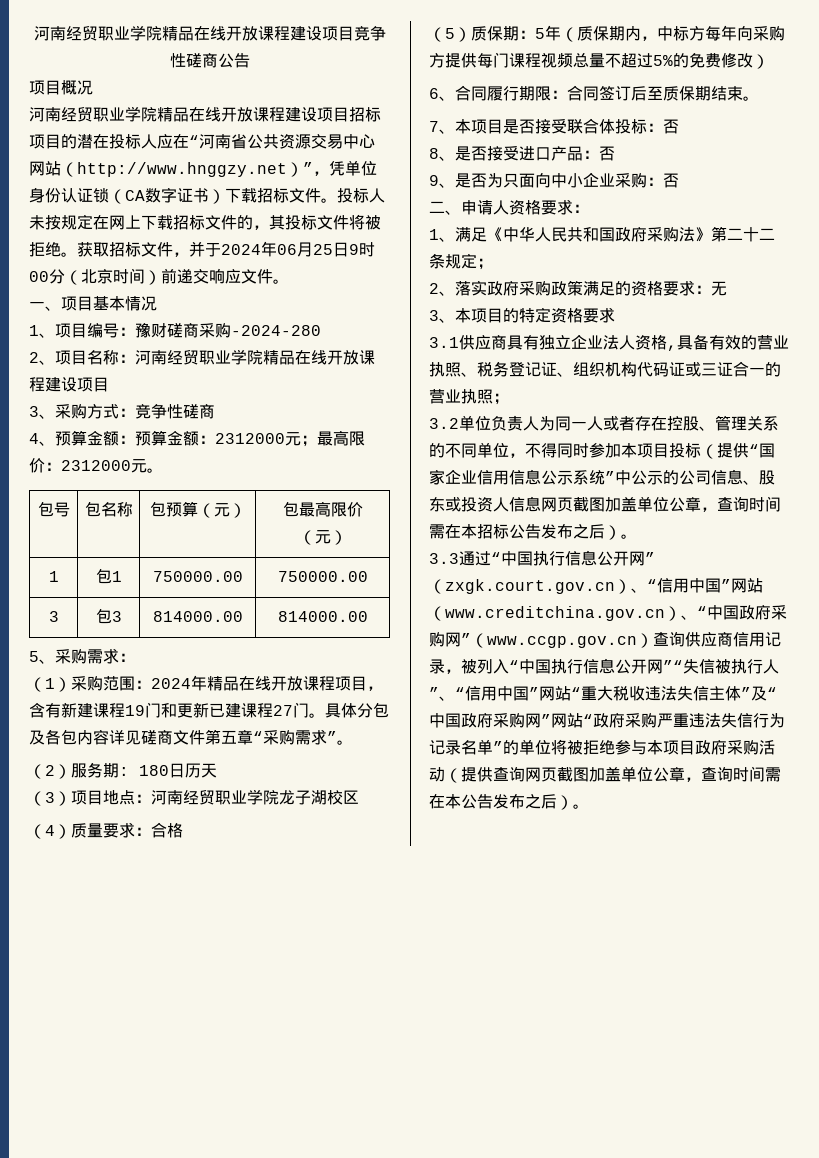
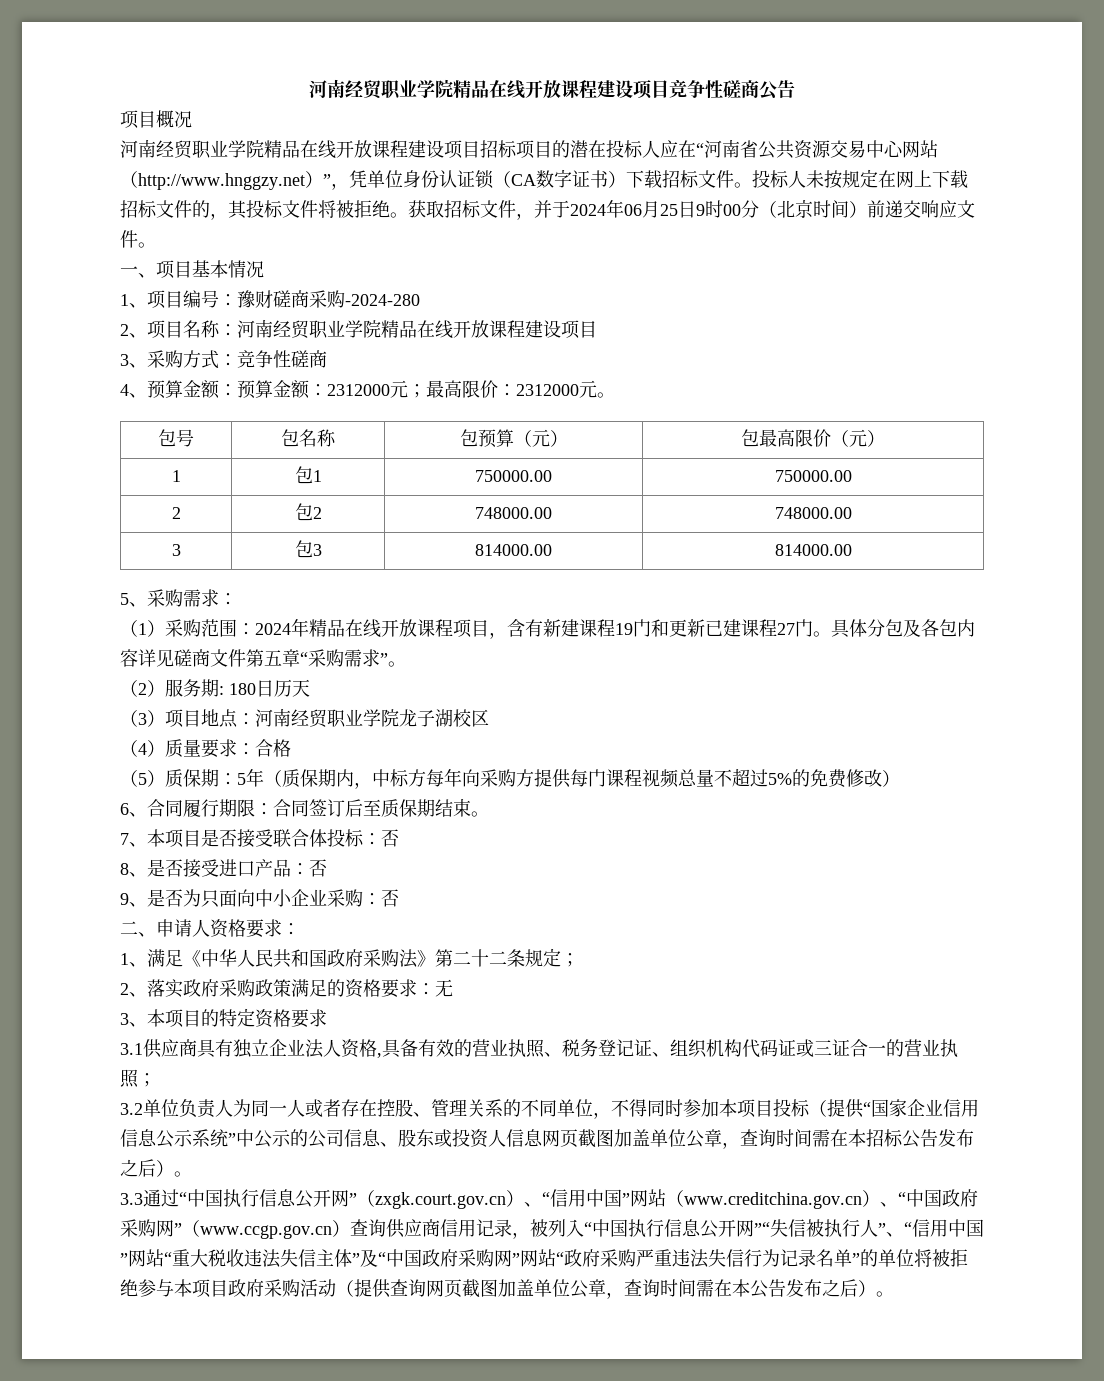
(368, 576) none -> [171,507,181,519] [294,503,322,521] [475,507,552,519] [774,507,852,519] // 2 | 包2 | 748000.00 | 748000.00

